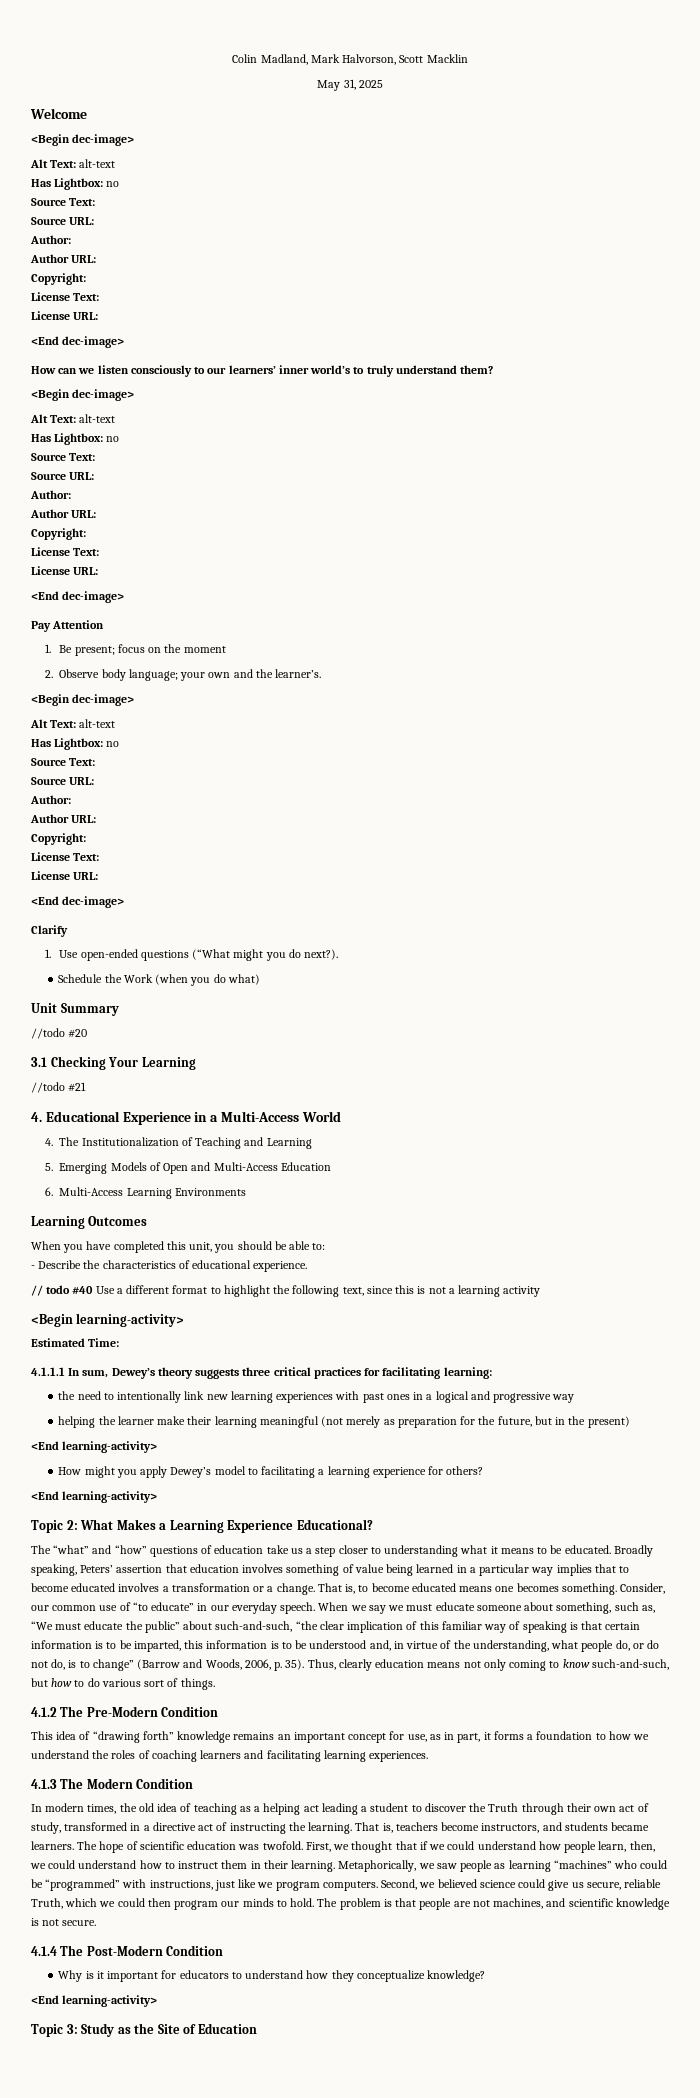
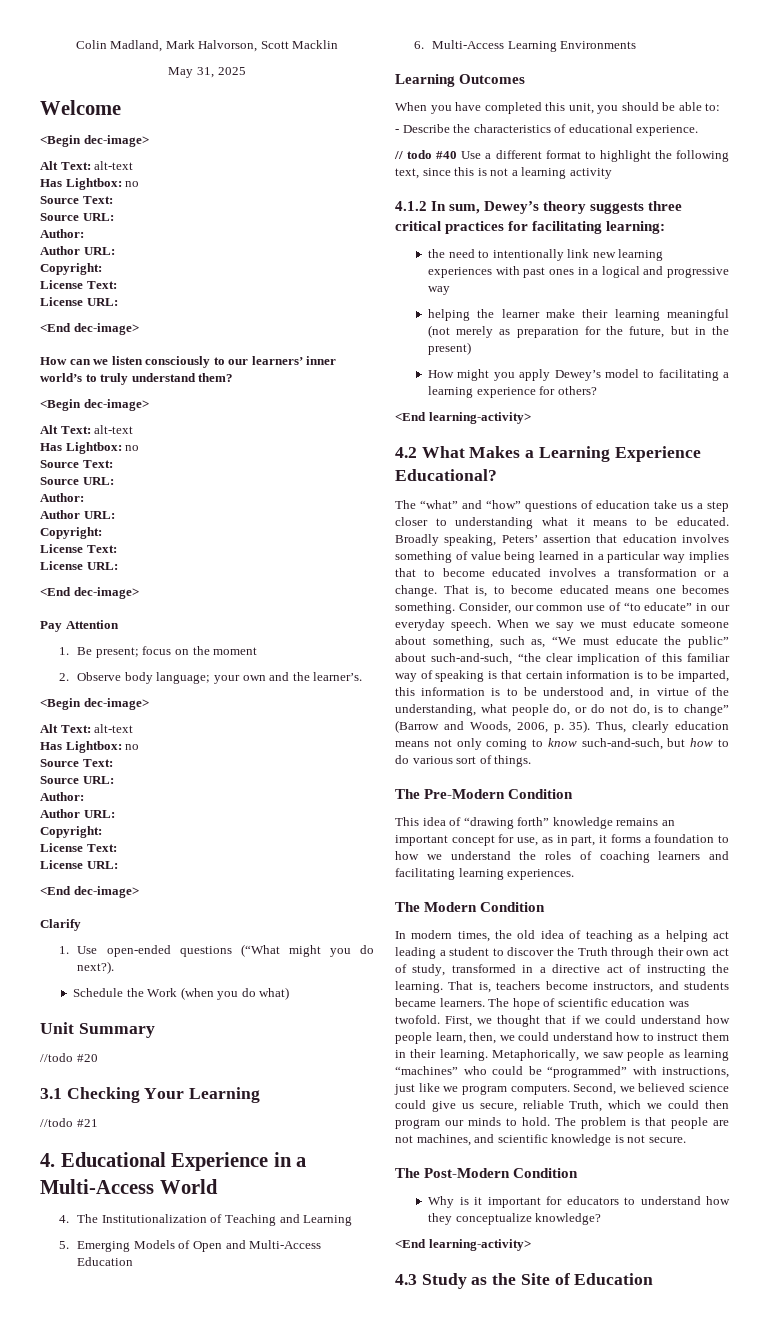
[31,1313,185,1327] [31,1338,120,1347] [31,1367,65,1376] <Begin learning-activity> // Estimated Time: // 4.1.1.1 -> [395,201,427,211] 4.1.2
[31,1441,158,1453] // <End learning-activity> -> (472, 348) none
[31,1520,78,1533] Topic 2: -> [395,447,417,458] 4.2
[31,1707,57,1717] 4.1.2 -> (532, 761) none
[31,1779,57,1789] 4.1.3 -> (575, 874) none
[31,1946,57,1956] 4.1.4 -> (686, 1140) none
[31,2024,78,2037] Topic 3: -> [395,1274,417,1285] 4.3

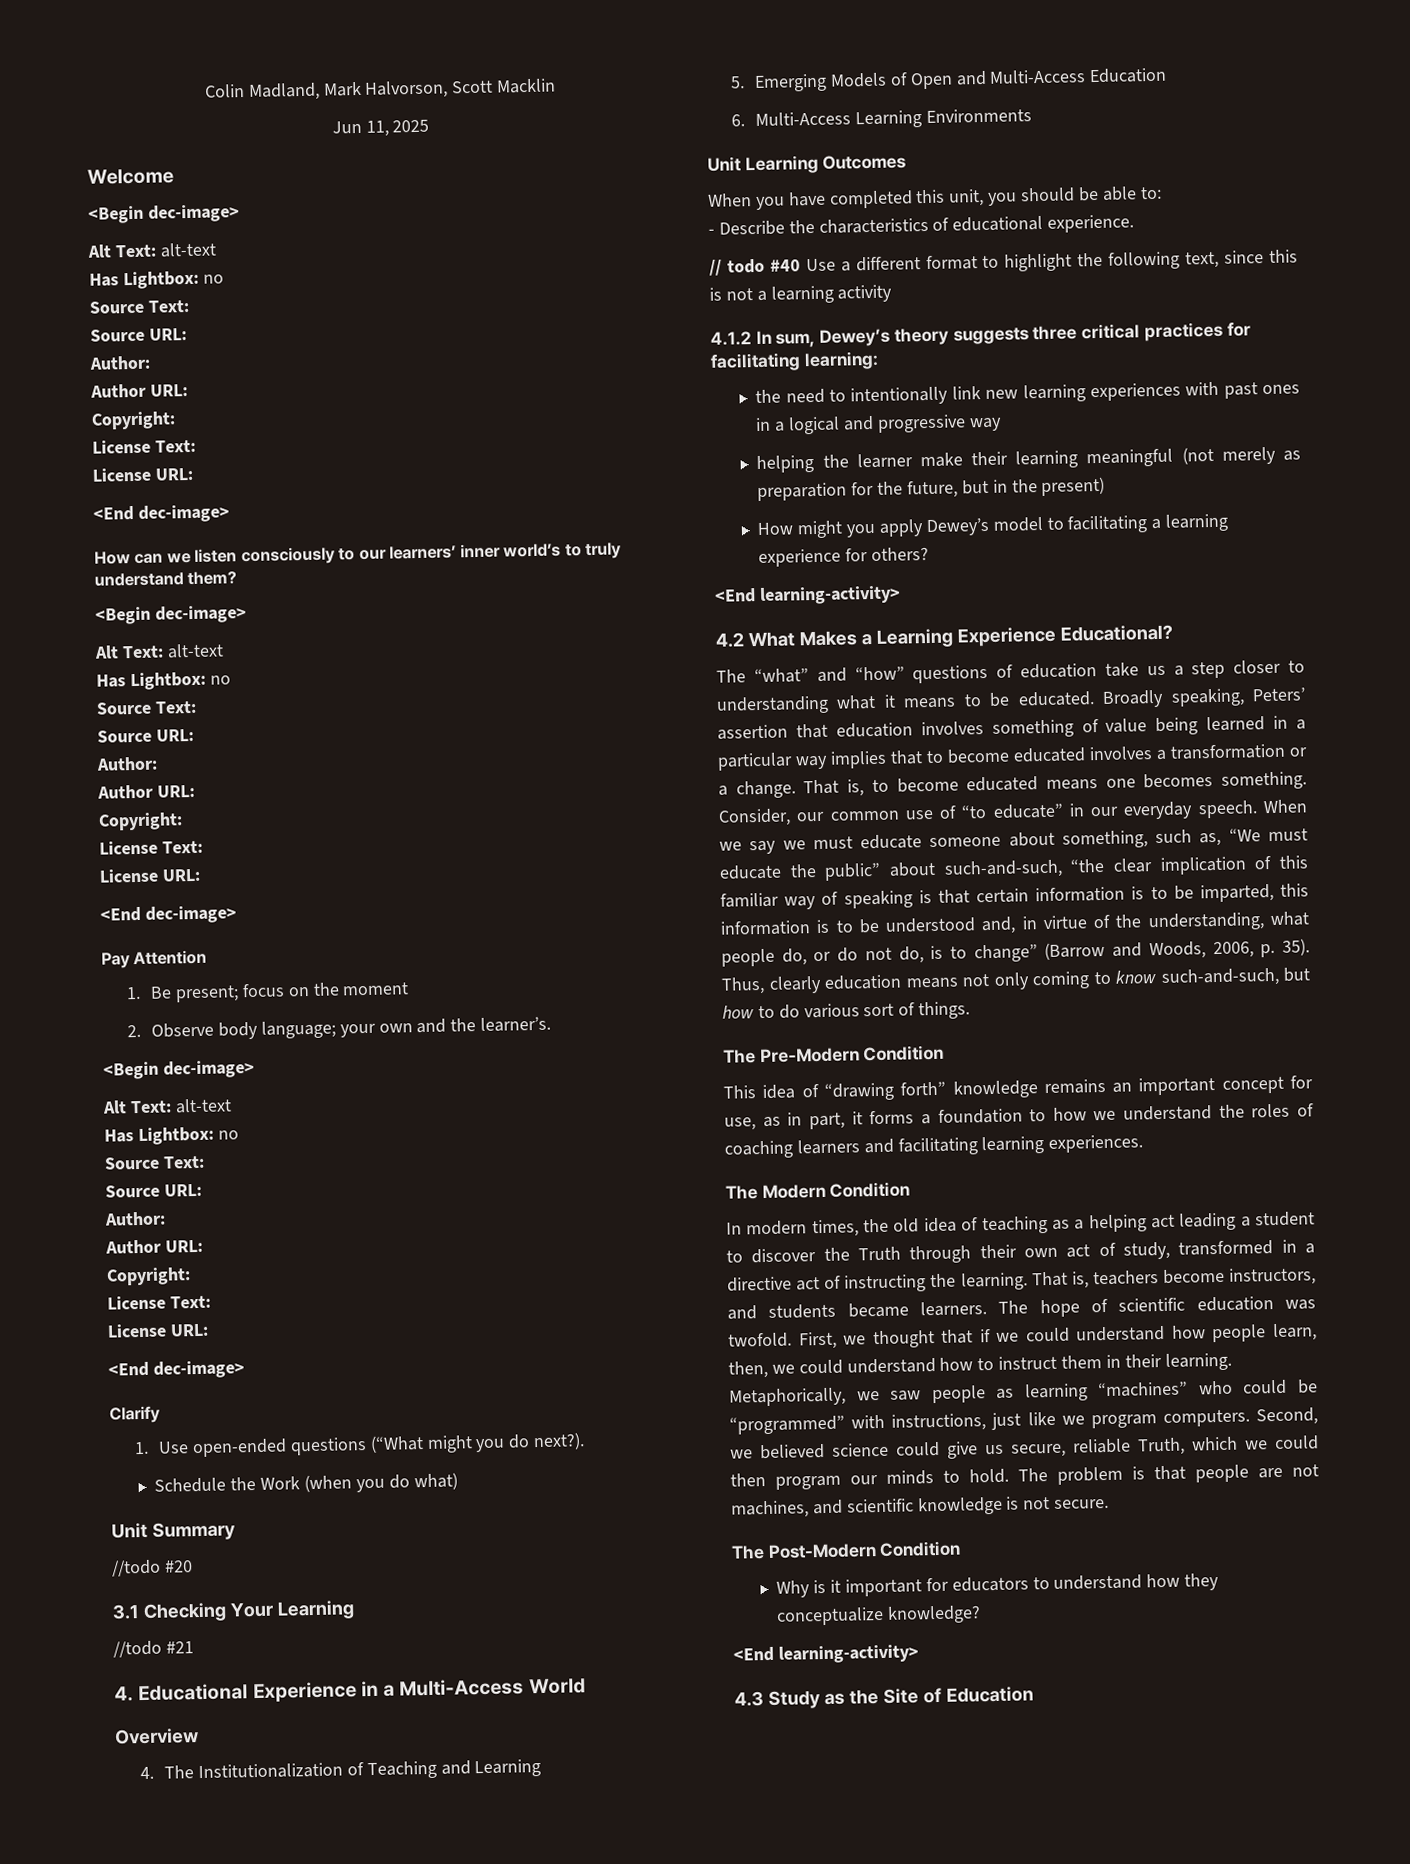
[168,67,214,78] May 31, -> [331,120,389,137] Jun 11,
(218, 1186) none -> [114,1728,199,1745] // Overview
(637, 45) none -> [707,156,742,172] Unit

